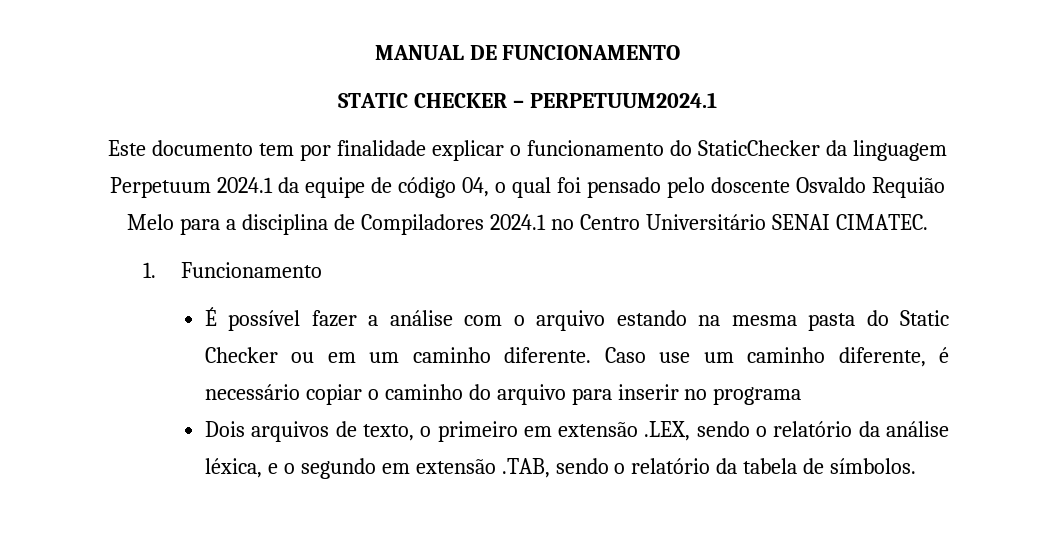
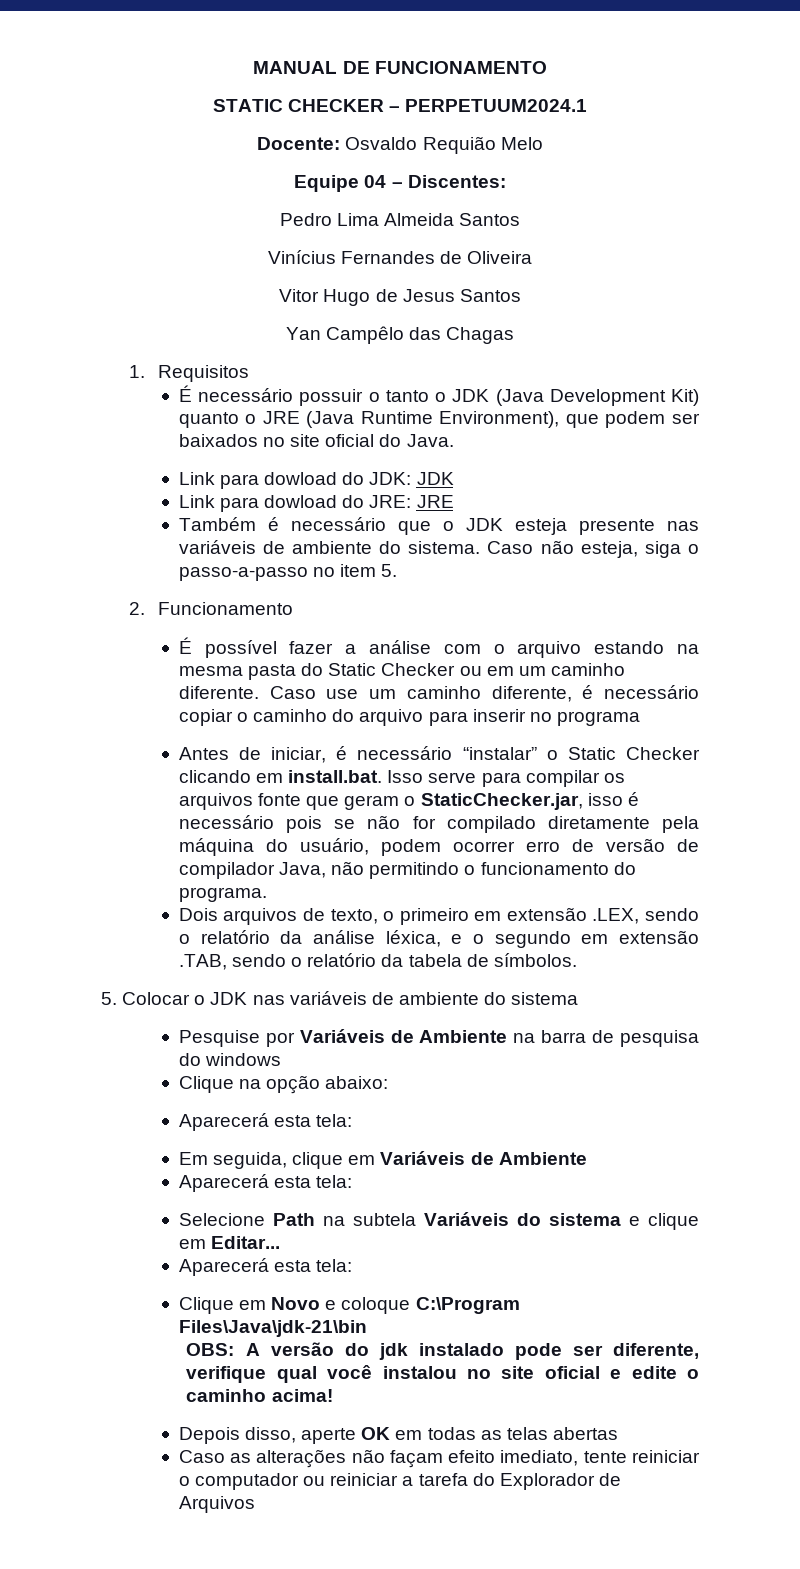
[108,140,947,161] [110,177,945,198] [127,214,928,235] [143,262,157,278] Este documento tem por finalidade explicar o funcionamento do StaticChecker da linguagem Perpetuum 2024.1 da equipe de código 04, o qual foi pensado pelo doscente Osvaldo Requião Melo para a disciplina de Compiladores 2024.1 no Centro Universitário SENAI CIMATEC. // 1. -> [257,136,543,154] [294,175,506,192] [279,213,521,226] [267,250,533,264] [279,289,521,306] [285,326,515,344] [129,365,249,382] [178,385,699,406] [178,411,700,428] [178,434,454,447] [178,472,454,489] [178,495,454,512] [178,517,699,535] [178,540,700,558] [178,564,398,581] [129,602,146,615] Docente: Osvaldo Requião Melo // Equipe 04 – Discentes: // Pedro Lima Almeida Santos // Vinícius Fernandes de Oliveira // Vitor Hugo de Jesus Santos // Yan Campêlo das Chagas // 1. Requisitos // É necessário possuir o tanto o JDK (Java Development Kit) quanto o JRE (Java Runtime Environment), que podem ser baixados no site oficial do Java. // Link para dowload do JDK: JDK // Link para dowload do JRE: JRE // Também é necessário que o JDK esteja presente nas variáveis de ambiente do sistema. Caso não esteja, siga o passo-a-passo no item 5. // 2.
(802, 396) none -> [178,746,700,763] [178,770,625,787] [178,792,639,810] [178,815,699,833] [178,838,700,856] [178,861,636,879] [178,887,267,902] // Antes de iniciar, é necessário “instalar” o Static Checker clicando em install.bat. Isso serve para compilar os arquivos fonte que geram o StaticChecker.jar, isso é necessário pois se não for compilado diretamente pela máquina do usuário, podem ocorrer erro de versão de compilador Java, não permitindo o funcionamento do programa.
(917, 466) none -> [101,991,579,1005] [178,1029,700,1047] [178,1053,281,1066] [178,1075,389,1094] [178,1113,353,1131] [178,1151,587,1169] [178,1174,353,1192] [178,1212,699,1230] [178,1236,280,1249] [178,1258,353,1276] [178,1297,520,1314] [178,1320,367,1337] [186,1342,699,1360] [186,1365,699,1383] [186,1389,333,1402] [178,1427,618,1444] [178,1449,701,1468] [178,1473,621,1490] [178,1496,255,1513] // 5. Colocar o JDK nas variáveis de ambiente do sistema // Pesquise por Variáveis de Ambiente na barra de pesquisa do windows // Clique na opção abaixo: // Aparecerá esta tela: // Em seguida, clique em Variáveis de Ambiente // Aparecerá esta tela: // Selecione Path na subtela Variáveis do sistema e clique em Editar... // Aparecerá esta tela: // Clique em Novo e coloque C:\Program Files\Java\jdk-21\bin // OBS: A versão do jdk instalado pode ser diferente, verifique qual você instalou no site oficial e edite o caminho acima! // Depois disso, aperte OK em todas as telas abertas // Caso as alterações não façam efeito imediato, tente reiniciar o computador ou reiniciar a tarefa do Explorador de Arquivos

